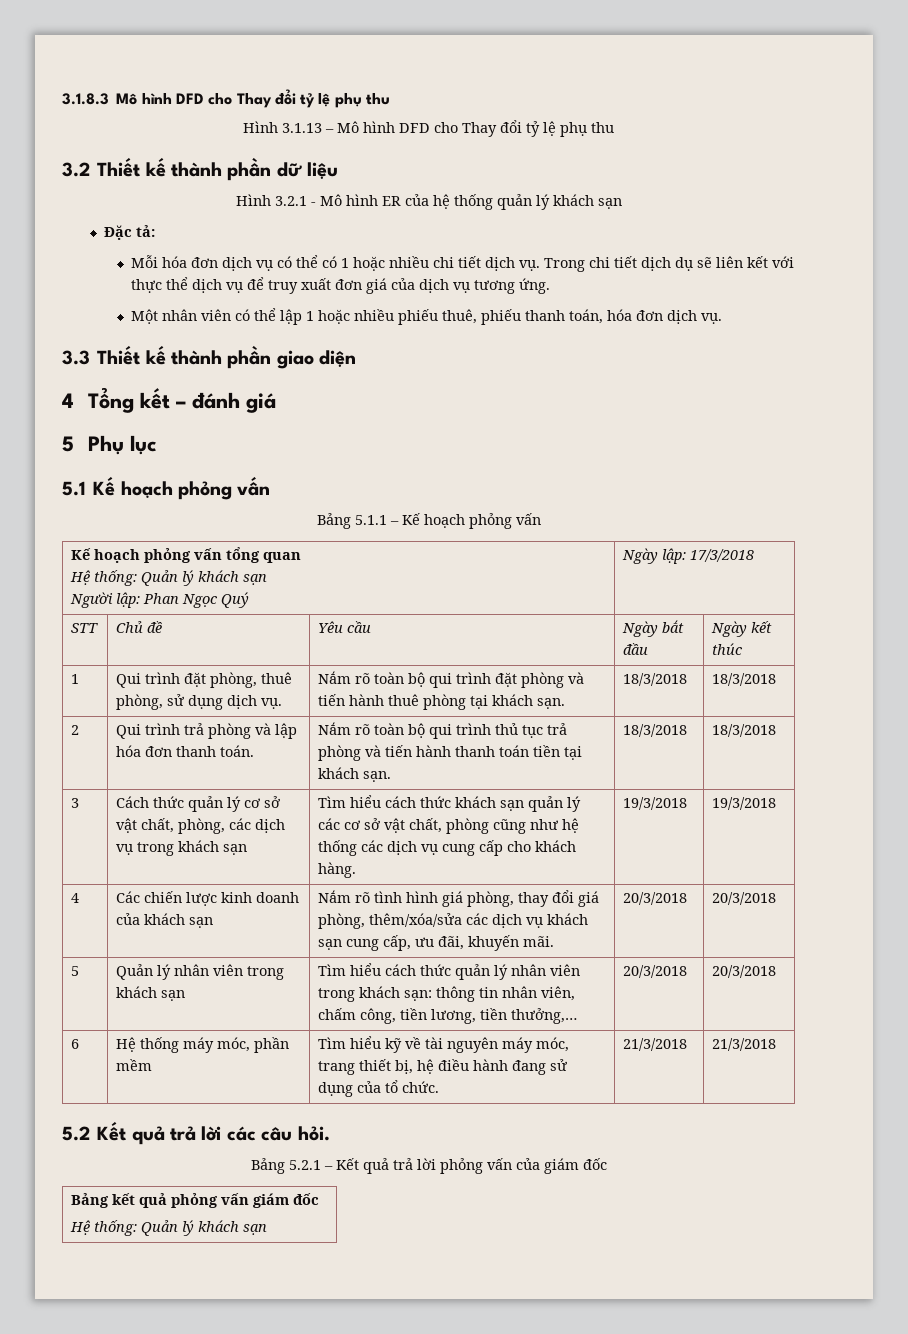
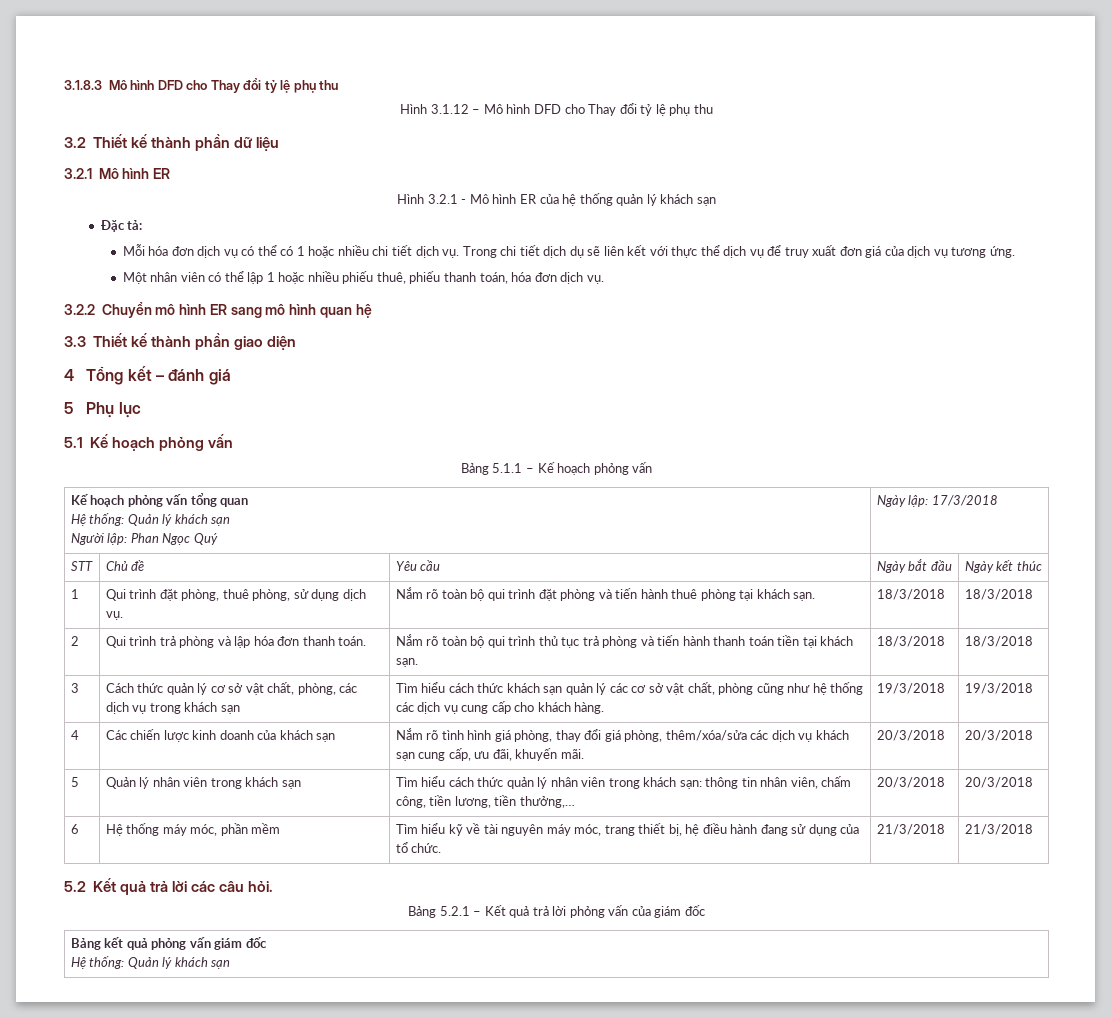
[282,123,322,133] 3.1.13 -> [430,104,469,114] 3.1.12
(339, 170) none -> [64,168,171,179] // 3.2.1 Mô hình ER
(722, 318) none -> [64,302,372,318] // 3.2.2 Chuyển mô hình ER sang mô hình quan hệ

